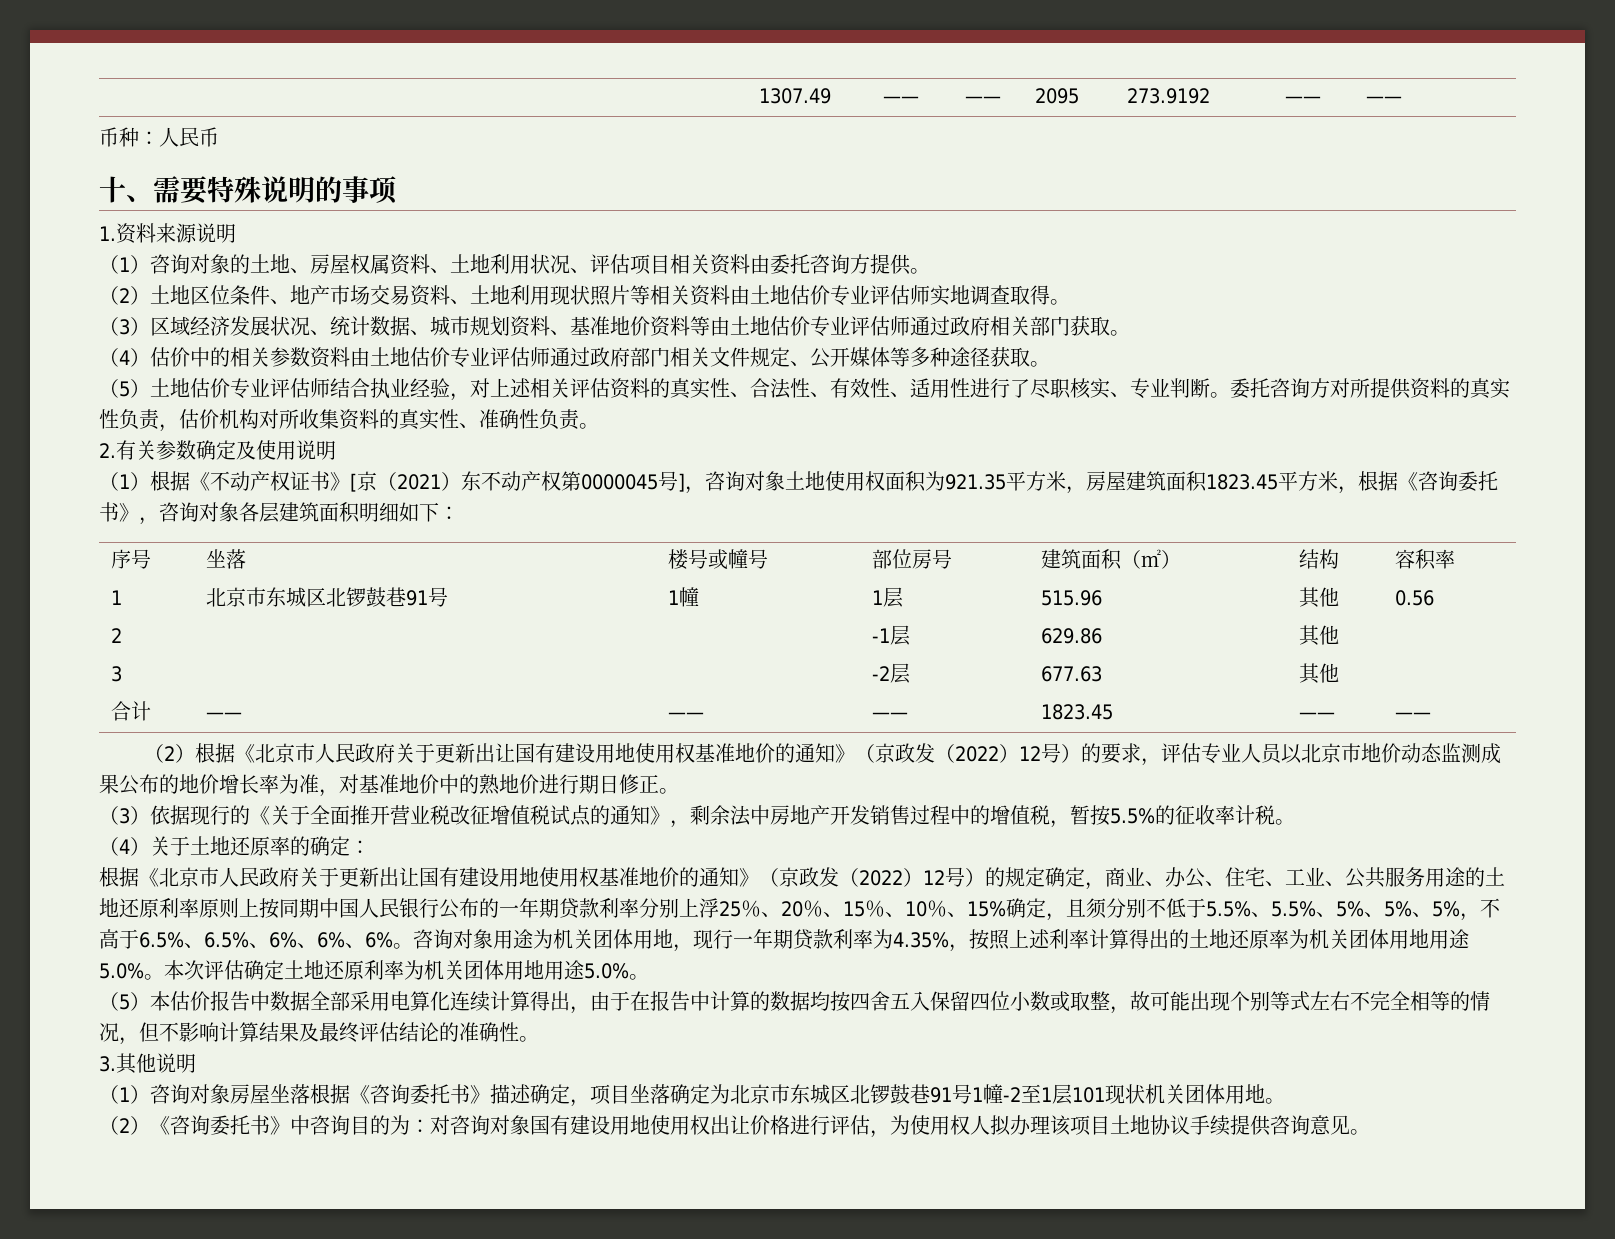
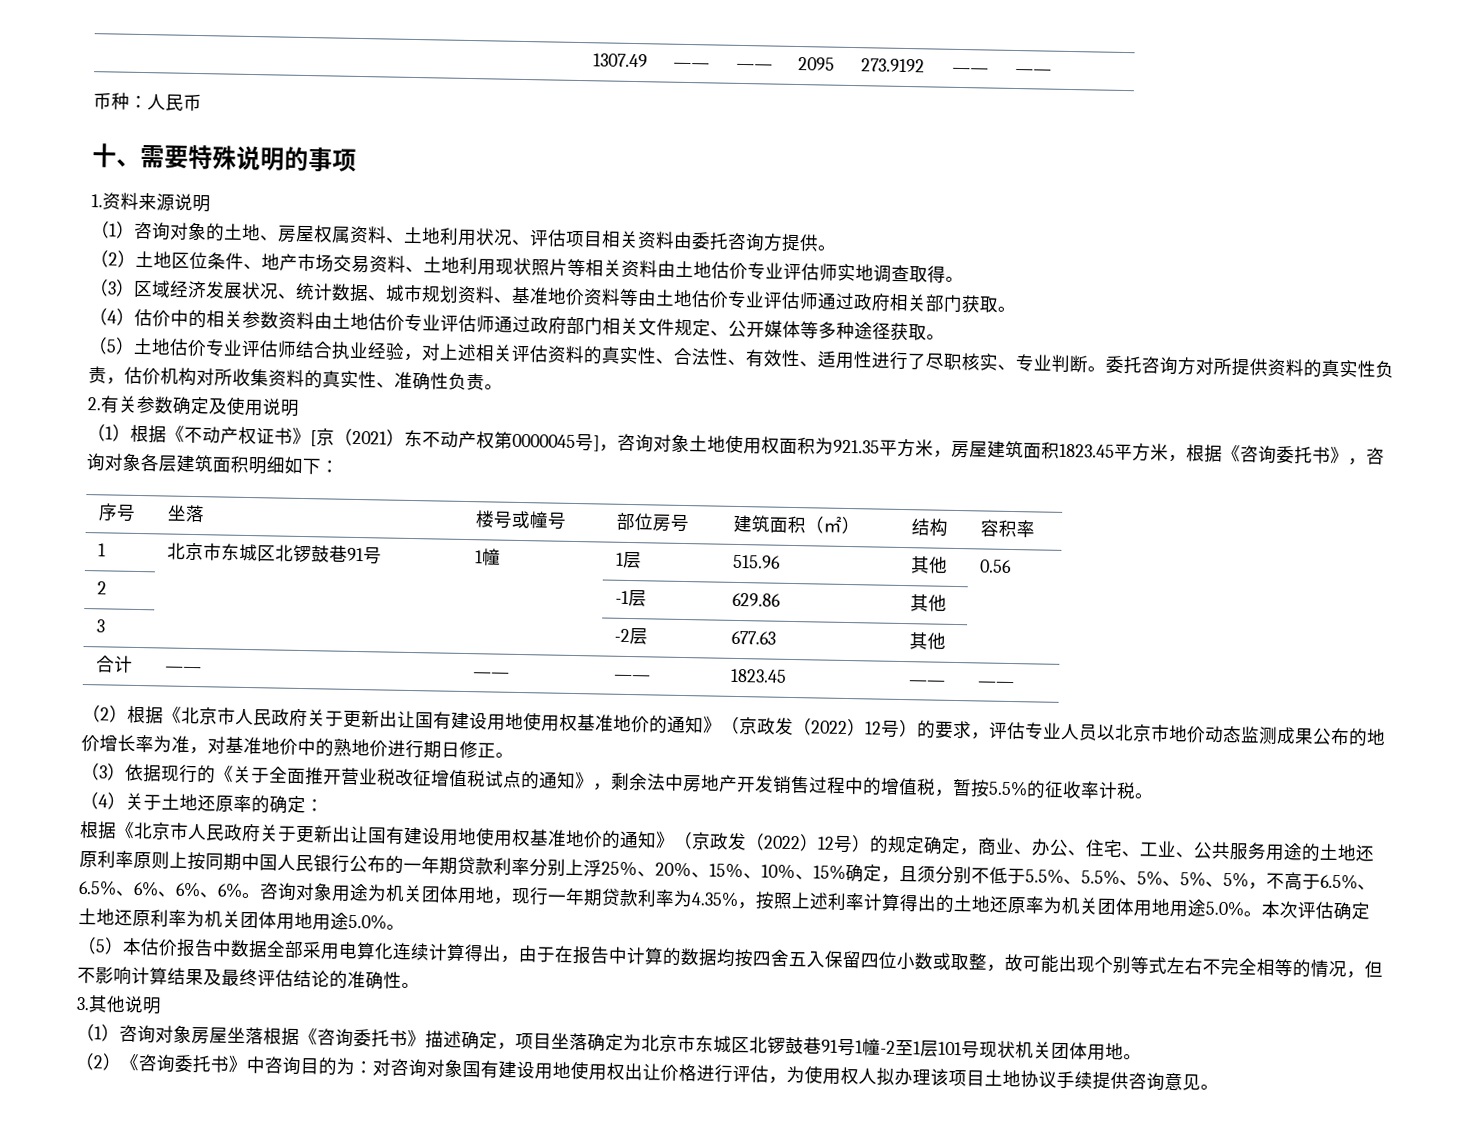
(1105, 1095) none -> [961,1041,980,1059] 号

